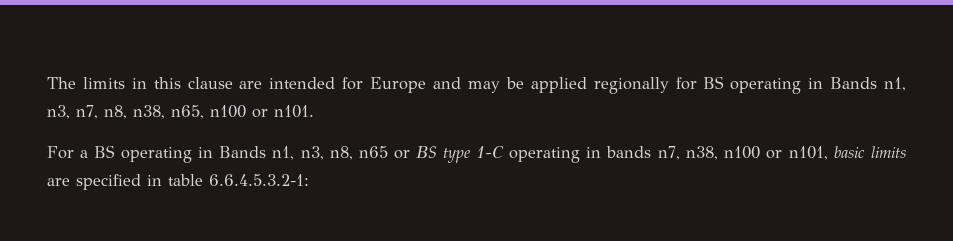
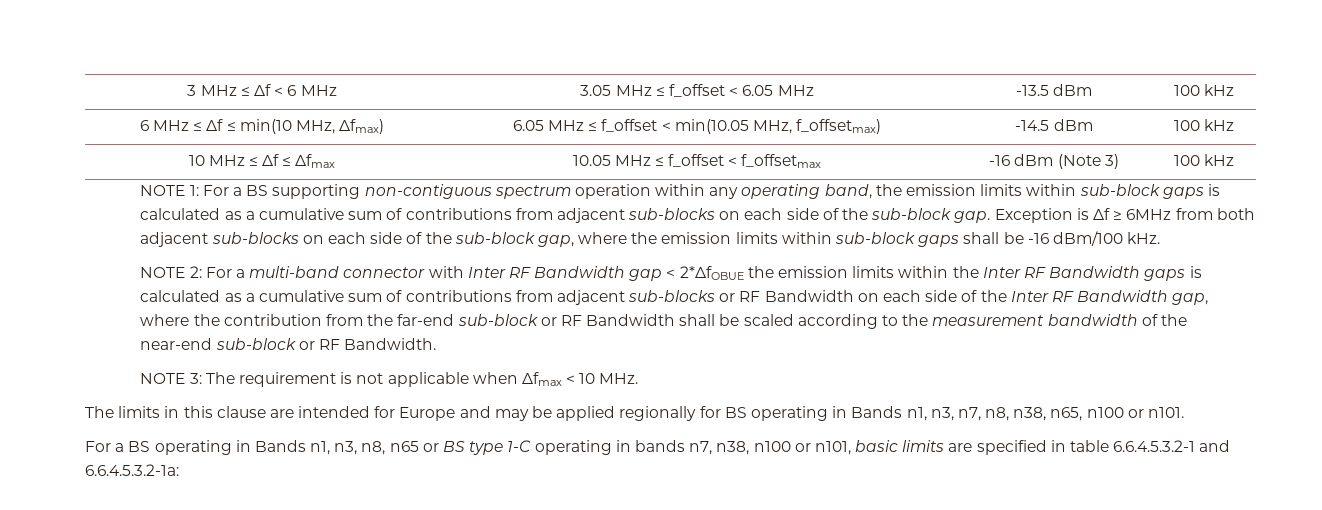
(47, 83) none -> [187,84,337,96] [580,84,814,97] [1015,84,1093,96] [1173,84,1235,96] [139,119,385,134] [512,119,882,134] [1015,119,1093,131] [1173,119,1235,131] [188,154,336,168] [572,154,822,168] [989,154,1119,169] [1173,154,1235,166] [140,184,1220,199] [140,208,1255,223] [140,231,1161,247] [140,266,1202,281] [140,290,1209,305] [140,314,1187,329] [140,338,437,350] [140,372,639,387] 3 MHz ≤ Δf < 6 MHz | 3.05 MHz ≤ f_offset < 6.05 MHz | -13.5 dBm | 100 kHz // 6 MHz ≤ Δf ≤ min(10 MHz, Δfmax) | 6.05 MHz ≤ f_offset < min(10.05 MHz, f_offsetmax) | -14.5 dBm | 100 kHz // 10 MHz ≤ Δf ≤ Δfmax | 10.05 MHz ≤ f_offset < f_offsetmax | -16 dBm (Note 3) | 100 kHz // NOTE 1: For a BS supporting non-contiguous spectrum operation within any operating band, the emission limits within sub-block gaps is calculated as a cumulative sum of contributions from adjacent sub-blocks on each side of the sub-block gap. Exception is Δf ≥ 6MHz from both adjacent sub-blocks on each side of the sub-block gap, where the emission limits within sub-block gaps shall be -16 dBm/100 kHz. // NOTE 2: For a multi-band connector with Inter RF Bandwidth gap < 2*ΔfOBUE the emission limits within the Inter RF Bandwidth gaps is calculated as a cumulative sum of contributions from adjacent sub-blocks or RF Bandwidth on each side of the Inter RF Bandwidth gap, where the contribution from the far-end sub-block or RF Bandwidth shall be scaled according to the measurement bandwidth of the near-end sub-block or RF Bandwidth. // NOTE 3: The requirement is not applicable when Δfmax < 10 MHz. //
[209,174,309,186] 6.6.4.5.3.2-1: -> [1113,440,1231,452] [85,464,179,476] 6.6.4.5.3.2-1 and 6.6.4.5.3.2-1a:

